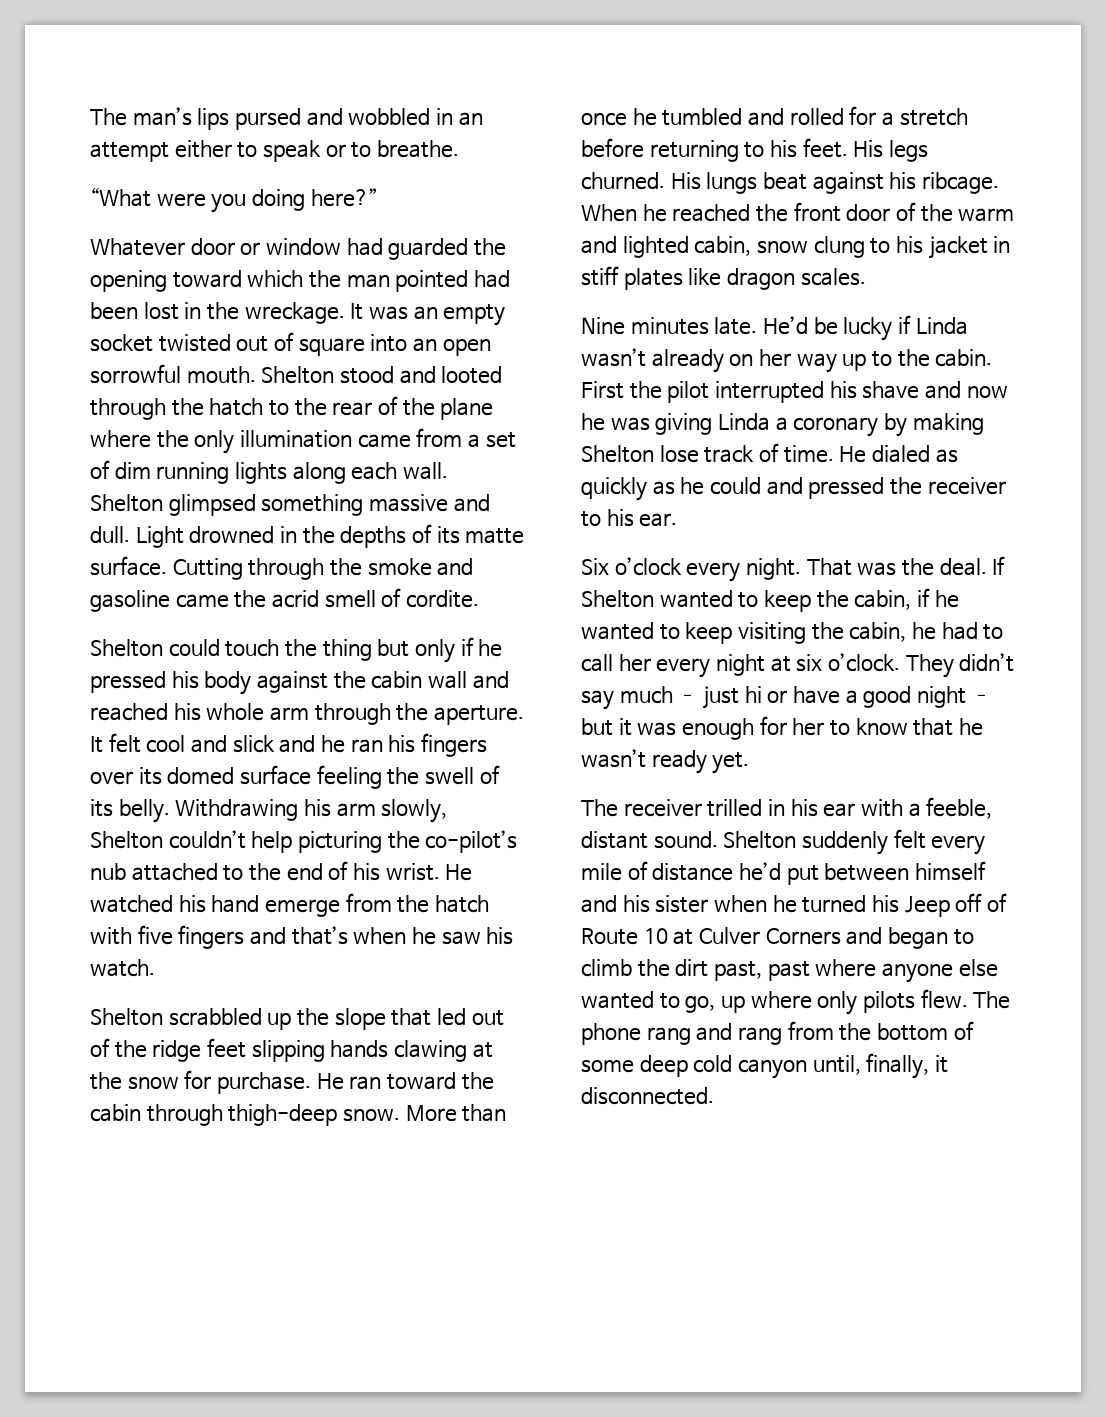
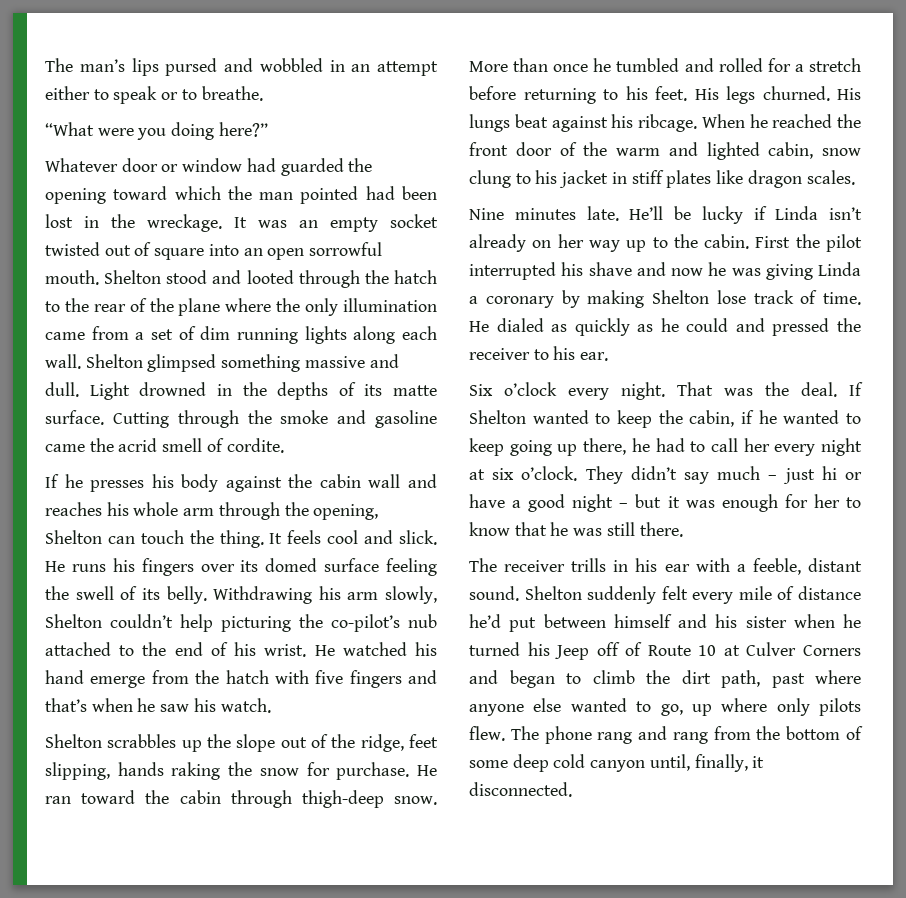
[90,637,503,663] [90,671,166,693] Shelton could touch the thing but only if he pressed -> [45,474,145,492] If he presses
[90,703,168,721] reached -> [45,502,102,516] reaches
[433,705,524,725] [90,733,383,753] aperture. It felt cool and slick and he ran -> [313,504,379,520] [45,530,437,548] [45,561,106,572] opening, Shelton can touch the thing. It feels cool and slick. He runs
[168,1008,262,1026] scrabbled -> [107,734,177,748] scrabbles
[391,1008,467,1026] that led -> (276, 743) none
[152,1038,493,1062] ridge feet slipping hands clawing at -> [360,734,438,752] [45,762,221,780] ridge, feet slipping, hands raking
[762,316,808,335] He’d -> [629,206,664,220] He’ll
[581,348,646,367] wasn’t -> [829,207,862,220] isn’t
[737,622,907,644] visiting the cabin, -> [509,438,627,456] going up there,
[581,749,750,774] wasn’t ready yet. -> [573,522,683,537] was still there.
[707,799,763,817] trilled -> [571,558,607,572] trills
[714,961,763,981] past, -> [721,670,760,688] path,

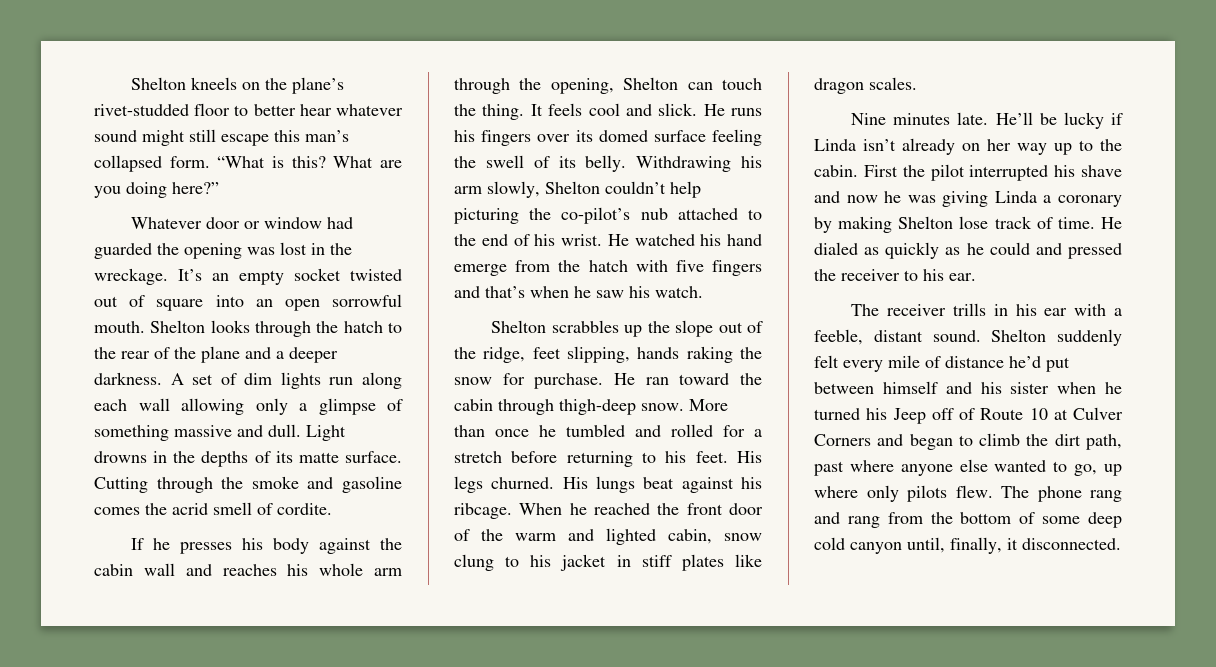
[45,58,438,76] [45,86,263,104] [45,122,134,136] The man’s lips pursed and wobbled in an attempt either to speak or to breathe. // “What were -> [131,77,345,94] [94,103,403,116] [94,129,349,146] [94,155,402,172] Shelton kneels on the plane’s rivet-studded floor to better hear whatever sound might still escape this man’s collapsed form. “What is this? What are
[113,186,437,204] toward which the man pointed had been -> [247,247,275,255] was
[234,217,287,228] It was -> [178,269,202,281] It’s
[166,270,294,284] stood and looted -> [210,320,250,333] looks
[225,298,437,316] [45,326,438,344] [45,354,217,372] where the only illumination came from a set of dim running lights along each wall. Shelton glimpsed -> [245,347,338,363] [94,372,402,389] [94,398,403,415] and a deeper darkness. A set of dim lights run along each wall allowing only a glimpse of
[139,382,207,396] drowned -> [94,451,147,463] drowns
[45,444,85,452] came -> [94,507,140,515] comes
[469,382,863,400] [469,410,861,428] [469,438,862,456] [469,466,862,484] [469,494,861,512] [469,522,683,537] // Six o’clock every night. That was the deal. If Shelton wanted to keep the cabin, if he wanted to keep going up there, he had to call her every night at six o’clock. They didn’t say much – just hi or have a good night – but it was enough for her to know that he was still there. -> (976, 277) none

